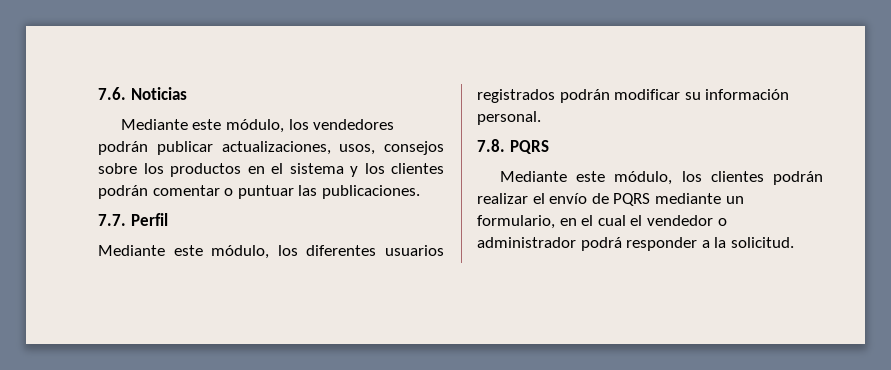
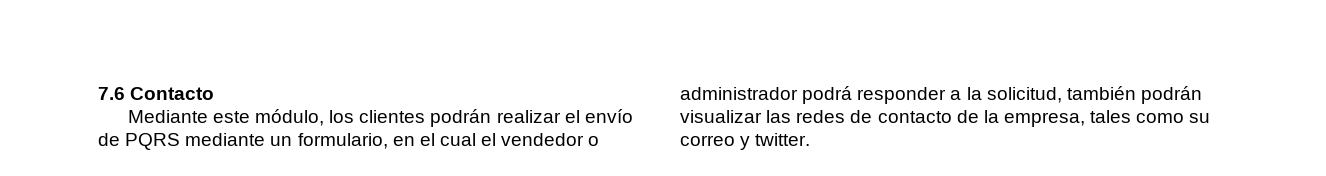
[98,87,187,100] [120,119,395,133] [98,141,444,155] [98,163,444,177] [98,185,420,199] [98,213,168,226] [98,245,444,259] [477,89,790,103] [477,111,541,125] [477,139,549,154] 7.6. Noticias // Mediante este módulo, los vendedores podrán publicar actualizaciones, usos, consejos sobre los productos en el sistema y los clientes podrán comentar o puntuar las publicaciones. // 7.7. Perfil // Mediante este módulo, los diferentes usuarios registrados podrán modificar su información personal. // 7.8. PQRS -> [98,87,215,100] 7.6 Contacto
[730,237,794,248] solicitud. -> [986,86,1202,104] [680,110,1211,127] [680,133,811,150] solicitud, también podrán visualizar las redes de contacto de la empresa, tales como su correo y twitter.

